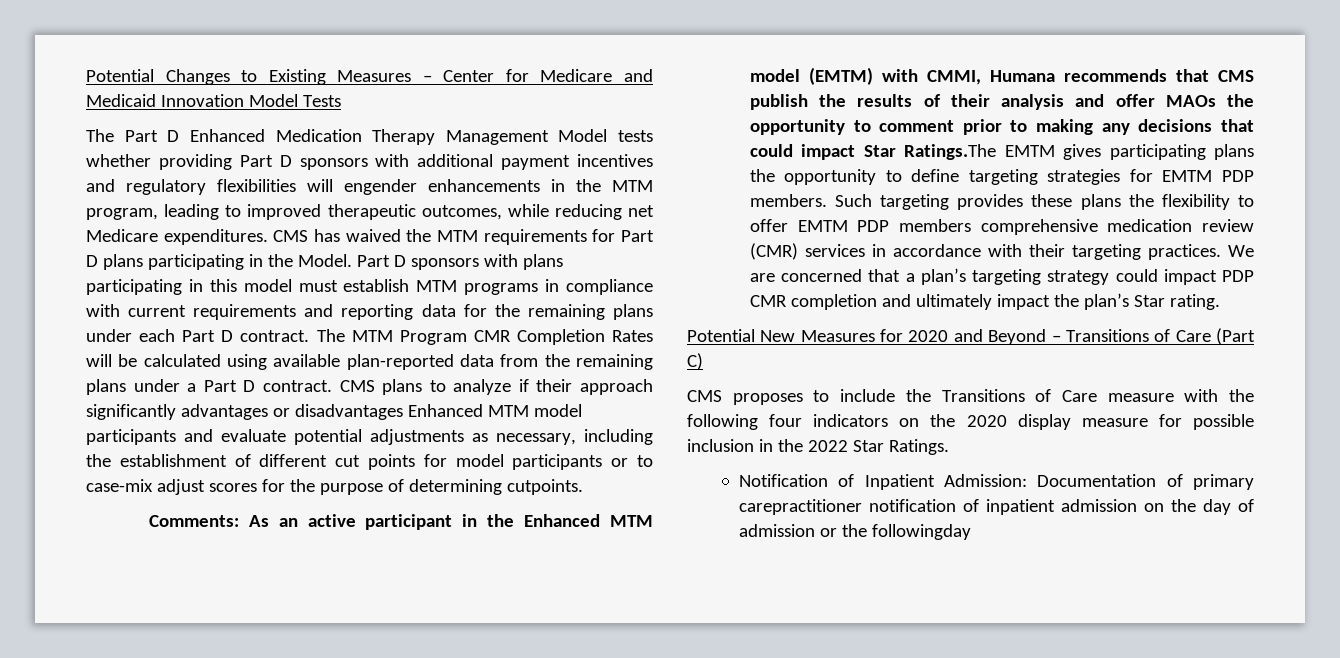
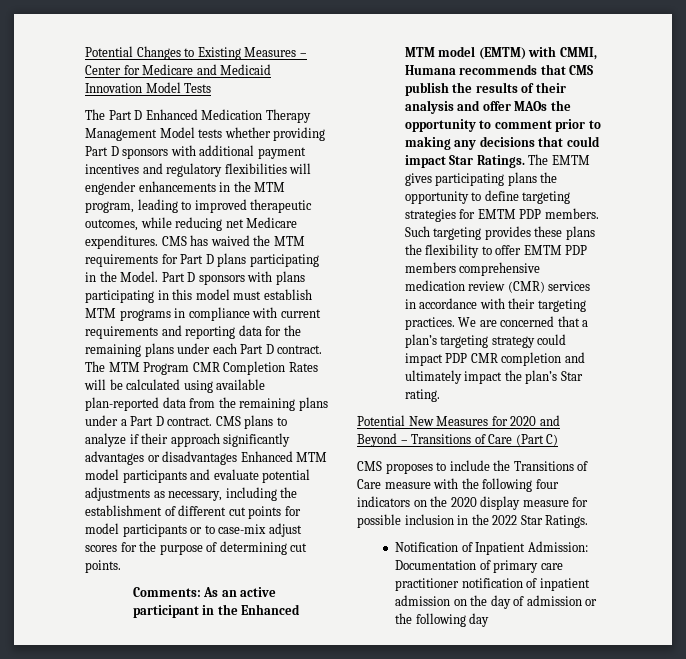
[506,479,583,495] cutpoints. -> [290,543,308,552] [85,560,121,573] cut points.
[904,144,997,160] Ratings.The -> [476,154,549,168] Ratings. The
[738,499,862,515] carepractitioner -> [540,563,563,570] [395,578,460,591] care practitioner
[871,524,971,540] followingday -> [415,613,490,627] following day

